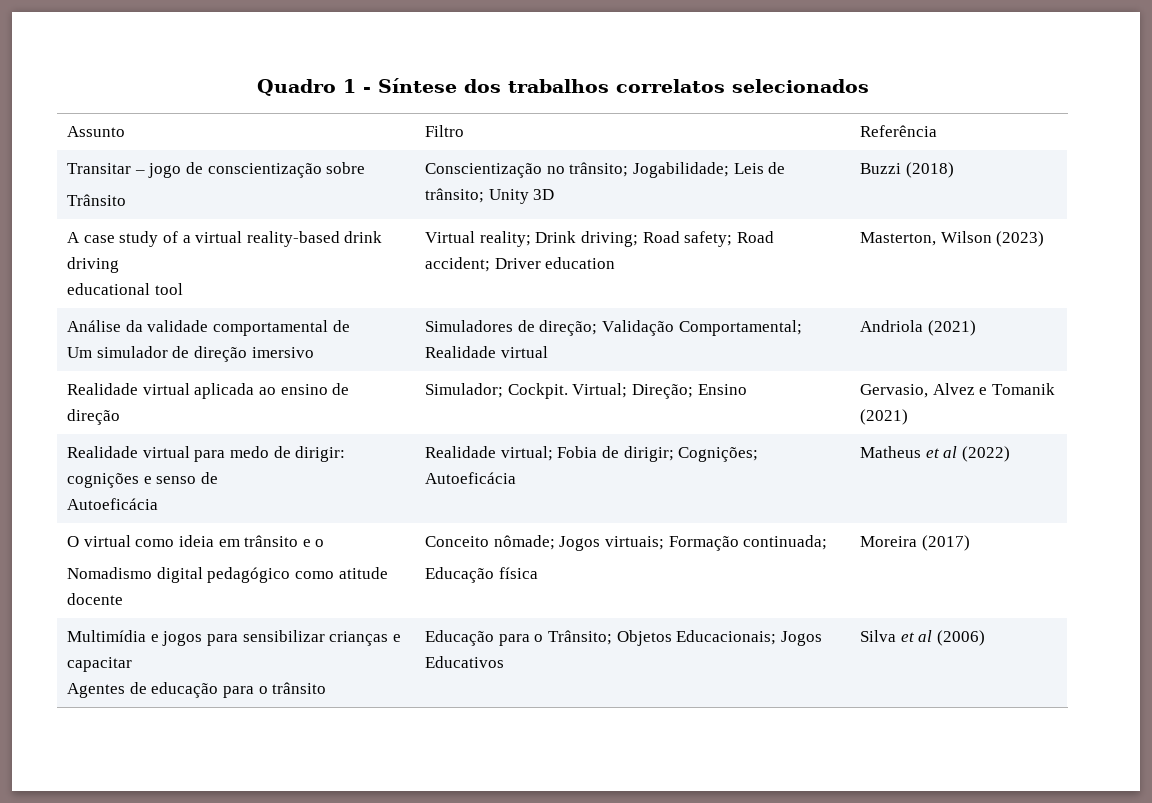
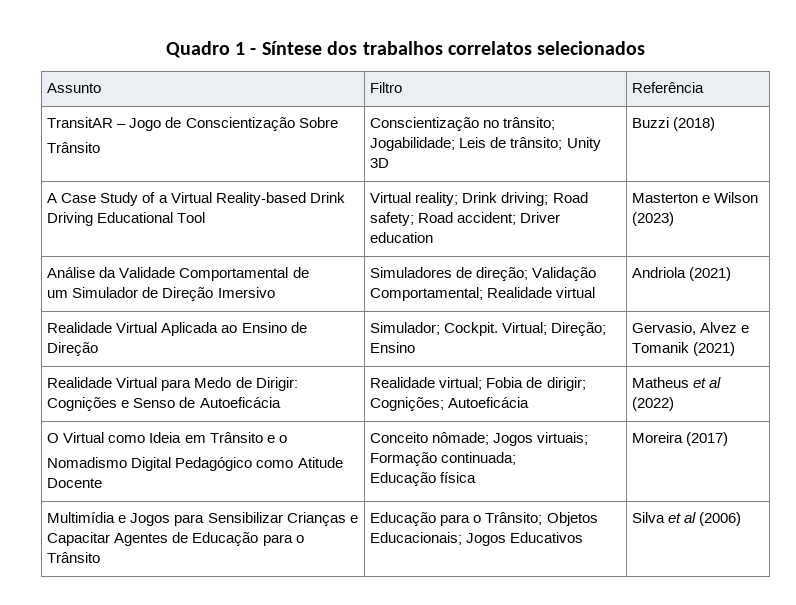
[67,162,366,178] Transitar – jogo de conscientização sobre -> [47,117,338,131] TransitAR – Jogo de Conscientização Sobre
[83,231,383,247] [67,257,120,273] [67,283,183,295] case study of a virtual reality‑based drink driving // educational tool -> [61,192,345,206] [47,212,206,226] Case Study of a Virtual Reality‑based Drink Driving Educational Tool
[860,232,937,246] Masterton, -> [632,193,711,203] Masterton e
[147,320,350,336] [67,346,314,362] validade comportamental de // Um simulador de direção imersivo -> [119,267,309,281] [47,287,275,301] Validade Comportamental de // um Simulador de Direção Imersivo
[142,383,350,399] [67,409,121,425] virtual aplicada ao ensino de direção -> [116,322,307,336] [47,342,99,356] Virtual Aplicada ao Ensino de Direção
[142,446,346,462] [67,472,218,488] virtual para medo de dirigir: cognições e senso de // -> [116,377,298,391] [47,397,196,411] Virtual para Medo de Dirigir: Cognições e Senso de
[83,535,325,547] [67,567,388,583] [67,593,124,605] virtual como ideia em trânsito e o // Nomadismo digital pedagógico como atitude docente -> [63,432,287,443] [47,457,343,471] [47,478,103,488] Virtual como Ideia em Trânsito e o // Nomadismo Digital Pedagógico como Atitude Docente
[162,630,401,646] [67,657,133,672] jogos para sensibilizar crianças e capacitar // -> [130,512,358,526] [47,532,111,546] Jogos para Sensibilizar Crianças e Capacitar
[151,682,327,698] educação para o trânsito -> [192,532,304,546] [47,552,101,563] Educação para o Trânsito

